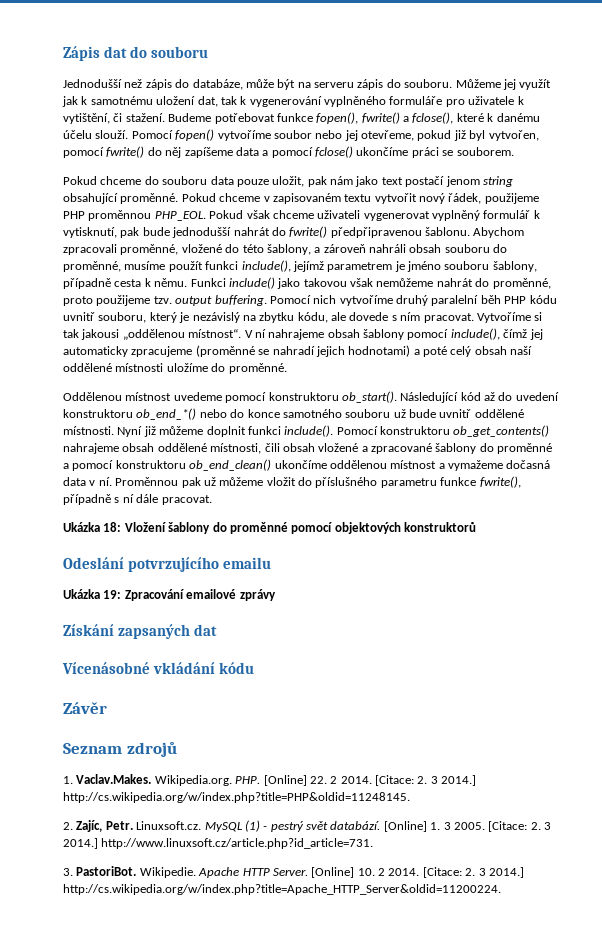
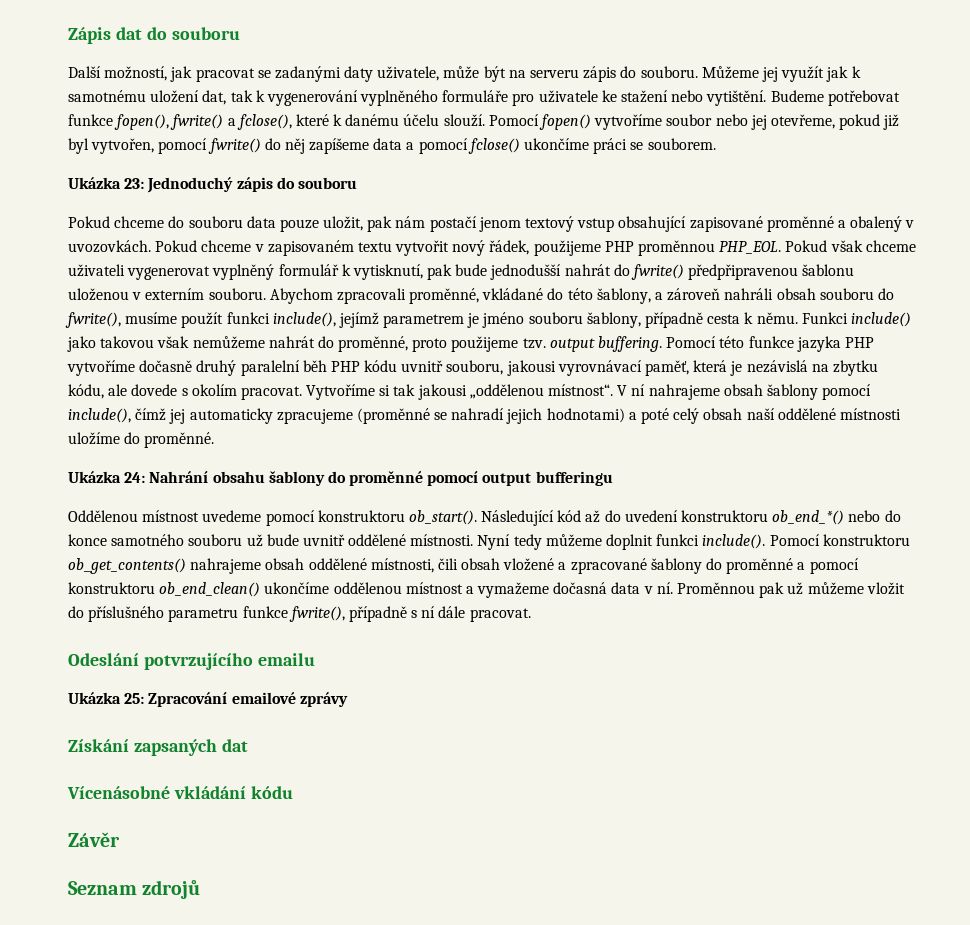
[63,79,243,90] Jednodušší než zápis do databáze, -> [68,66,440,82] Další možností, jak pracovat se zadanými daty uživatele,
[517,96,524,105] [63,113,165,124] k vytištění, či stažení. -> [601,90,767,106] ke stažení nebo vytištění.
(514, 151) none -> [68,177,357,193] // Ukázka 23: Jednoduchý zápis do souboru
[355,176,513,187] [63,193,179,204] jako text postačí jenom string obsahující proměnné. -> [429,216,915,232] [68,240,151,253] postačí jenom textový vstup obsahující zapisované proměnné a obalený v uvozovkách.
[425,227,470,236] šablonu. -> [802,264,855,276] [68,288,266,301] šablonu uloženou v externím souboru.
[181,244,222,253] vložené -> [482,288,544,300] vkládané
[63,261,121,272] proměnné, -> [65,312,121,328] fwrite(),
[313,295,393,306] nich vytvoříme -> [719,336,874,352] [67,360,193,376] této funkce jazyka PHP vytvoříme dočasně
[149,312,240,323] který je nezávislý -> [506,360,808,376] jakousi vyrovnávací paměť, která je nezávislá
[400,312,421,321] ním -> [191,384,237,396] okolím
(287, 368) none -> [68,471,613,486] // Ukázka 24: Nahrání obsahu šablony do proměnné pomocí output bufferingu
[143,426,156,437] již -> [513,534,542,550] tedy
[63,522,476,534] // Ukázka 18: Vložení šablony do proměnné pomocí objektových konstruktorů -> (531, 615) none
[103,590,122,599] 19: -> [124,693,145,704] 25:
[63,774,477,786] [63,792,410,803] [63,820,551,832] [63,838,374,849] [63,866,524,878] [63,884,501,895] // 1. Vaclav.Makes. Wikipedia.org. PHP. [Online] 22. 2 2014. [Citace: 2. 3 2014.] http://cs.wikipedia.org/w/index.php?title=PHP&oldid=11248145. // 2. Zajíc, Petr. Linuxsoft.cz. MySQL (1) - pestrý svět databází. [Online] 1. 3 2005. [Citace: 2. 3 2014.] http://www.linuxsoft.cz/article.php?id_article=731. // 3. PastoriBot. Wikipedie. Apache HTTP Server. [Online] 10. 2 2014. [Citace: 2. 3 2014.] http://cs.wikipedia.org/w/index.php?title=Apache_HTTP_Server&oldid=11200224. -> (201, 889) none

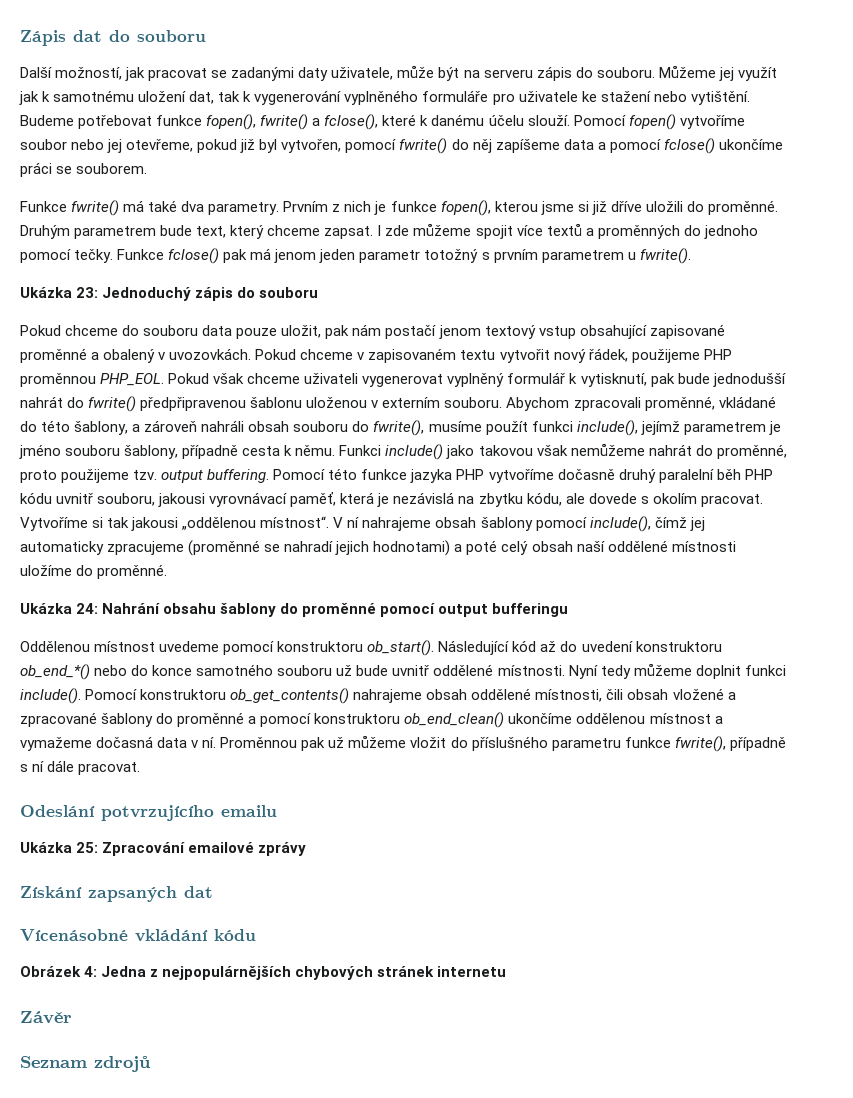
(716, 144) none -> [20,200,778,216] [20,223,758,239] [20,248,691,264] // Funkce fwrite() má také dva parametry. Prvním z nich je funkce fopen(), kterou jsme si již dříve uložili do proměnné. Druhým parametrem bude text, který chceme zapsat. I zde můžeme spojit více textů a proměnných do jednoho pomocí tečky. Funkce fclose() pak má jenom jeden parametr totožný s prvním parametrem u fwrite().
(293, 792) none -> [20,965,507,980] // Obrázek 4: Jedna z nejpopulárnějších chybových stránek internetu

